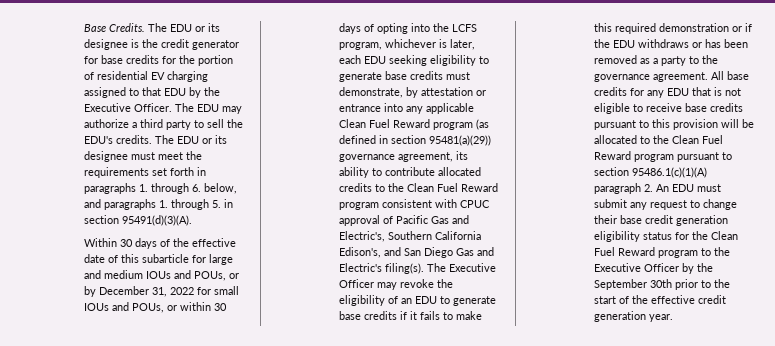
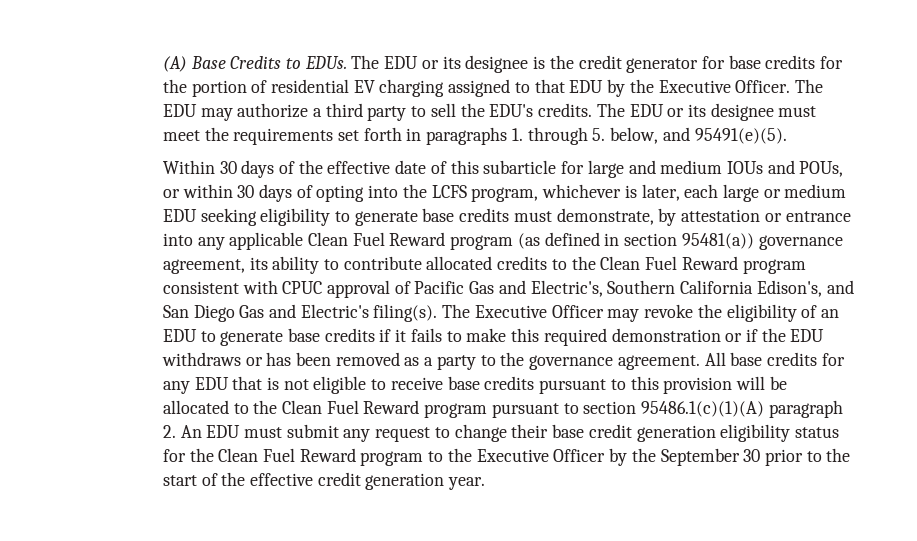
[84,23,146,32] Base Credits. -> [162,56,347,72] (A) Base Credits to EDUs.
[192,184,202,192] 6. -> [592,128,606,141] 5.
[104,199,234,210] [84,215,193,226] paragraphs 1. through 5. in section 95491(d)(3)(A). -> [694,128,787,144] 95491(e)(5).
[84,286,240,297] [84,302,178,313] by December 31, 2022 for small IOUs and POUs, or -> (180, 193) none
(362, 59) none -> [722,184,847,202] large or medium
[429,135,492,146] 95481(a)(29)) -> [681,233,754,249] 95481(a))
[650,279,673,288] 30th -> [743,449,761,462] 30

